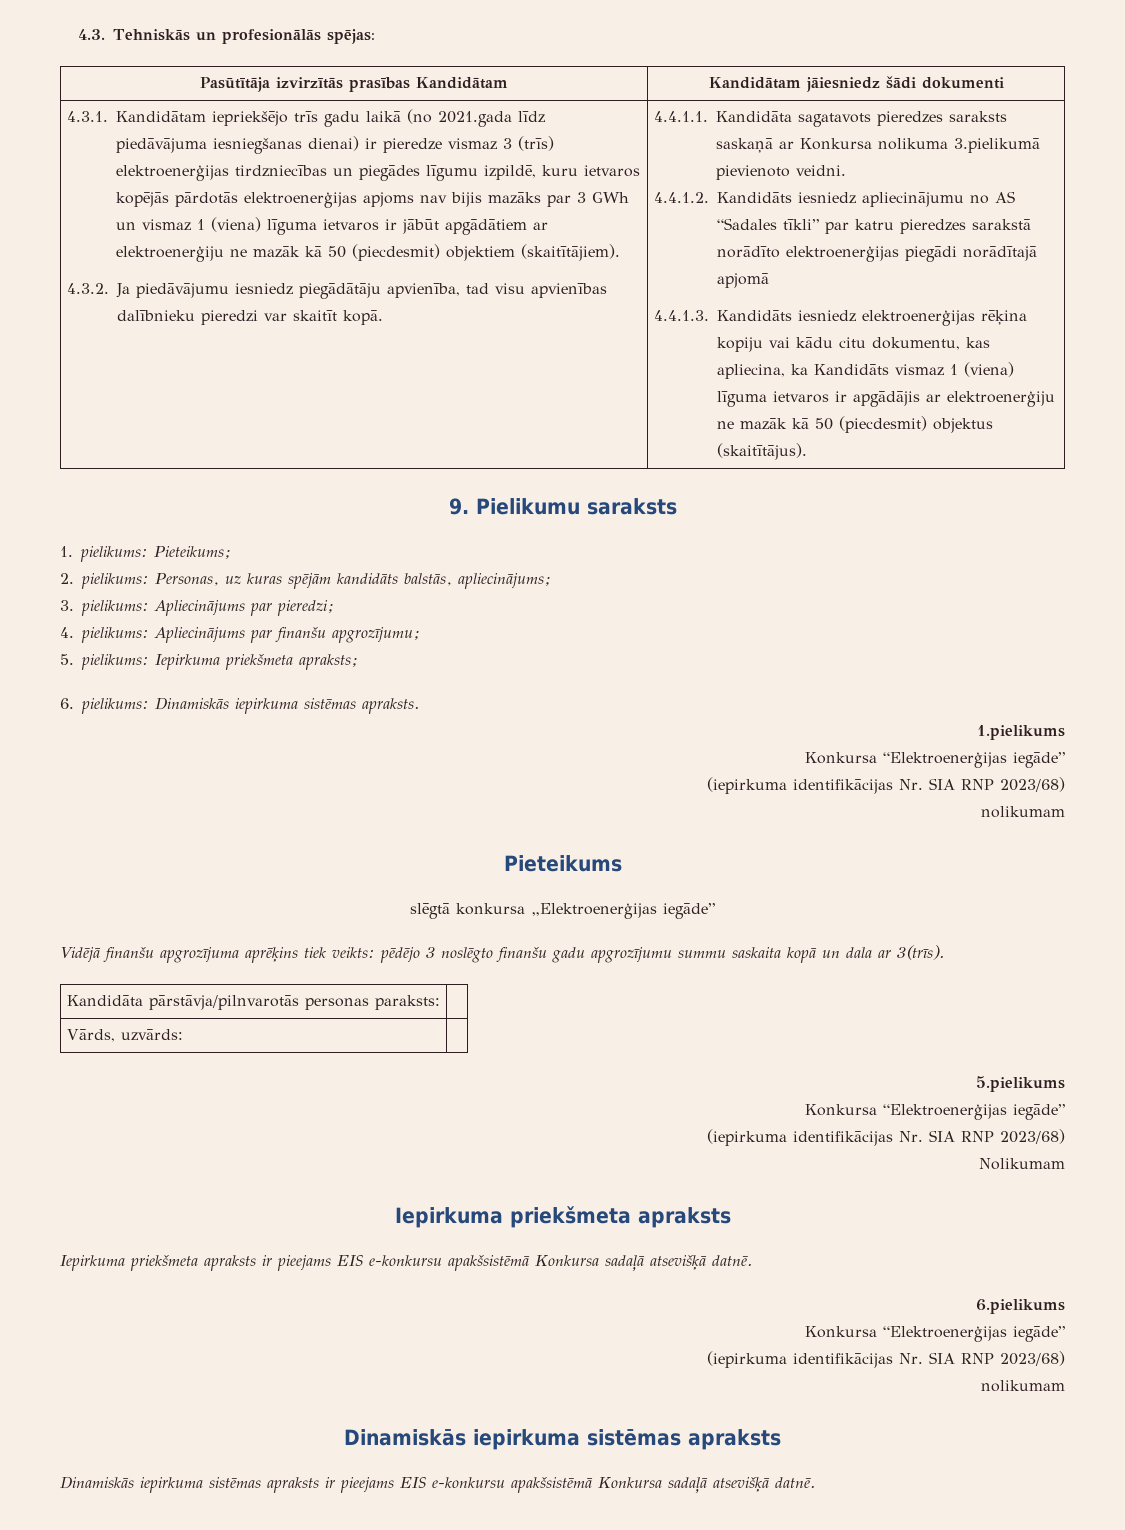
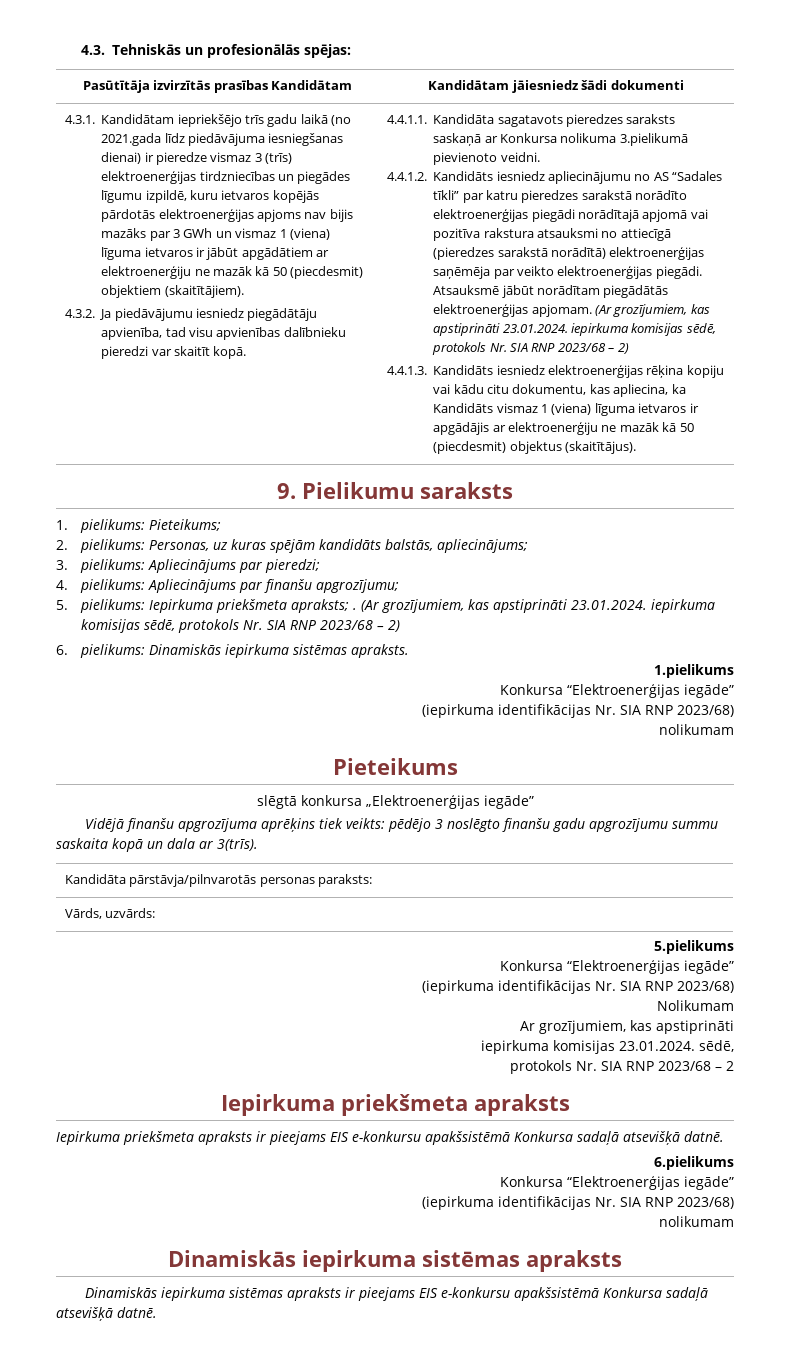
(769, 280) none -> [690,209,708,219] [433,228,671,241] [433,247,705,260] [433,266,702,279] [433,285,669,298] [433,304,710,317] [433,323,716,336] [432,342,629,355] vai pozitīva rakstura atsauksmi no attiecīgā (pieredzes sarakstā norādītā) elektroenerģijas saņēmēja par veikto elektroenerģijas piegādi. Atsauksmē jābūt norādītam piegādātās elektroenerģijas apjomam. (Ar grozījumiem, kas apstiprināti 23.01.2024. iepirkuma komisijas sēdē, protokols Nr. SIA RNP 2023/68 – 2)
(358, 662) none -> [352,599,715,613] [80,619,400,633] . (Ar grozījumiem, kas apstiprināti 23.01.2024. iepirkuma komisijas sēdē, protokols Nr. SIA RNP 2023/68 – 2)
(1065, 1164) none -> [520,1020,734,1034] [481,1040,734,1054] [510,1060,734,1074] // Ar grozījumiem, kas apstiprināti // iepirkuma komisijas 23.01.2024. sēdē, // protokols Nr. SIA RNP 2023/68 – 2

